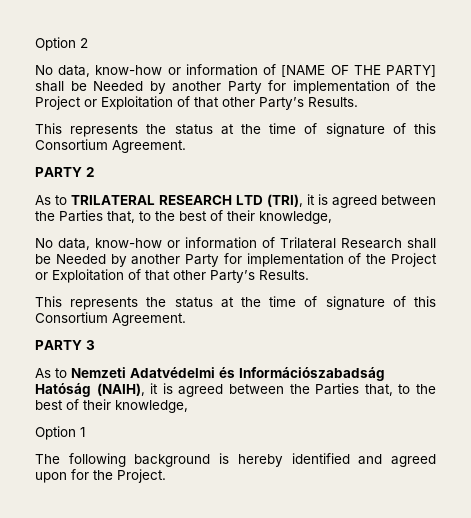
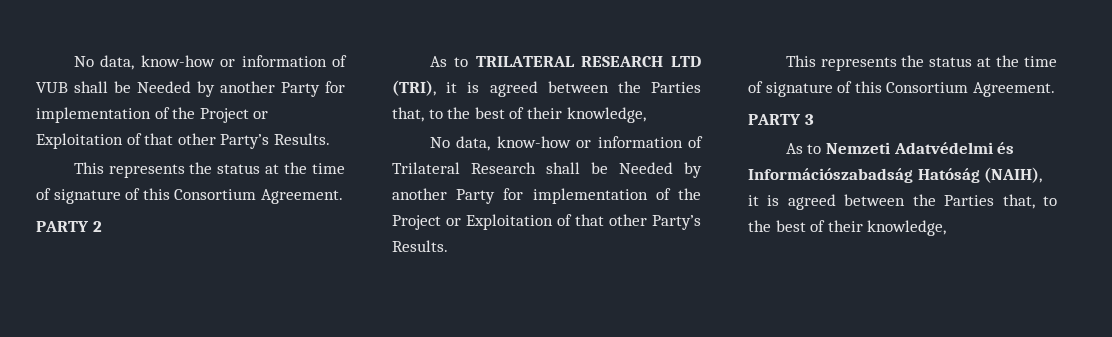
[35,37,88,51] [35,64,437,77] Option 2 // No data, know-how or information of [NAME OF THE PARTY] -> [73,55,348,70] [36,82,68,93] No data, know-how or information of VUB
[35,426,85,440] [35,453,437,467] [35,469,166,483] // Option 1 // The following background is hereby identified and agreed upon for the Project. -> (947, 228) none

